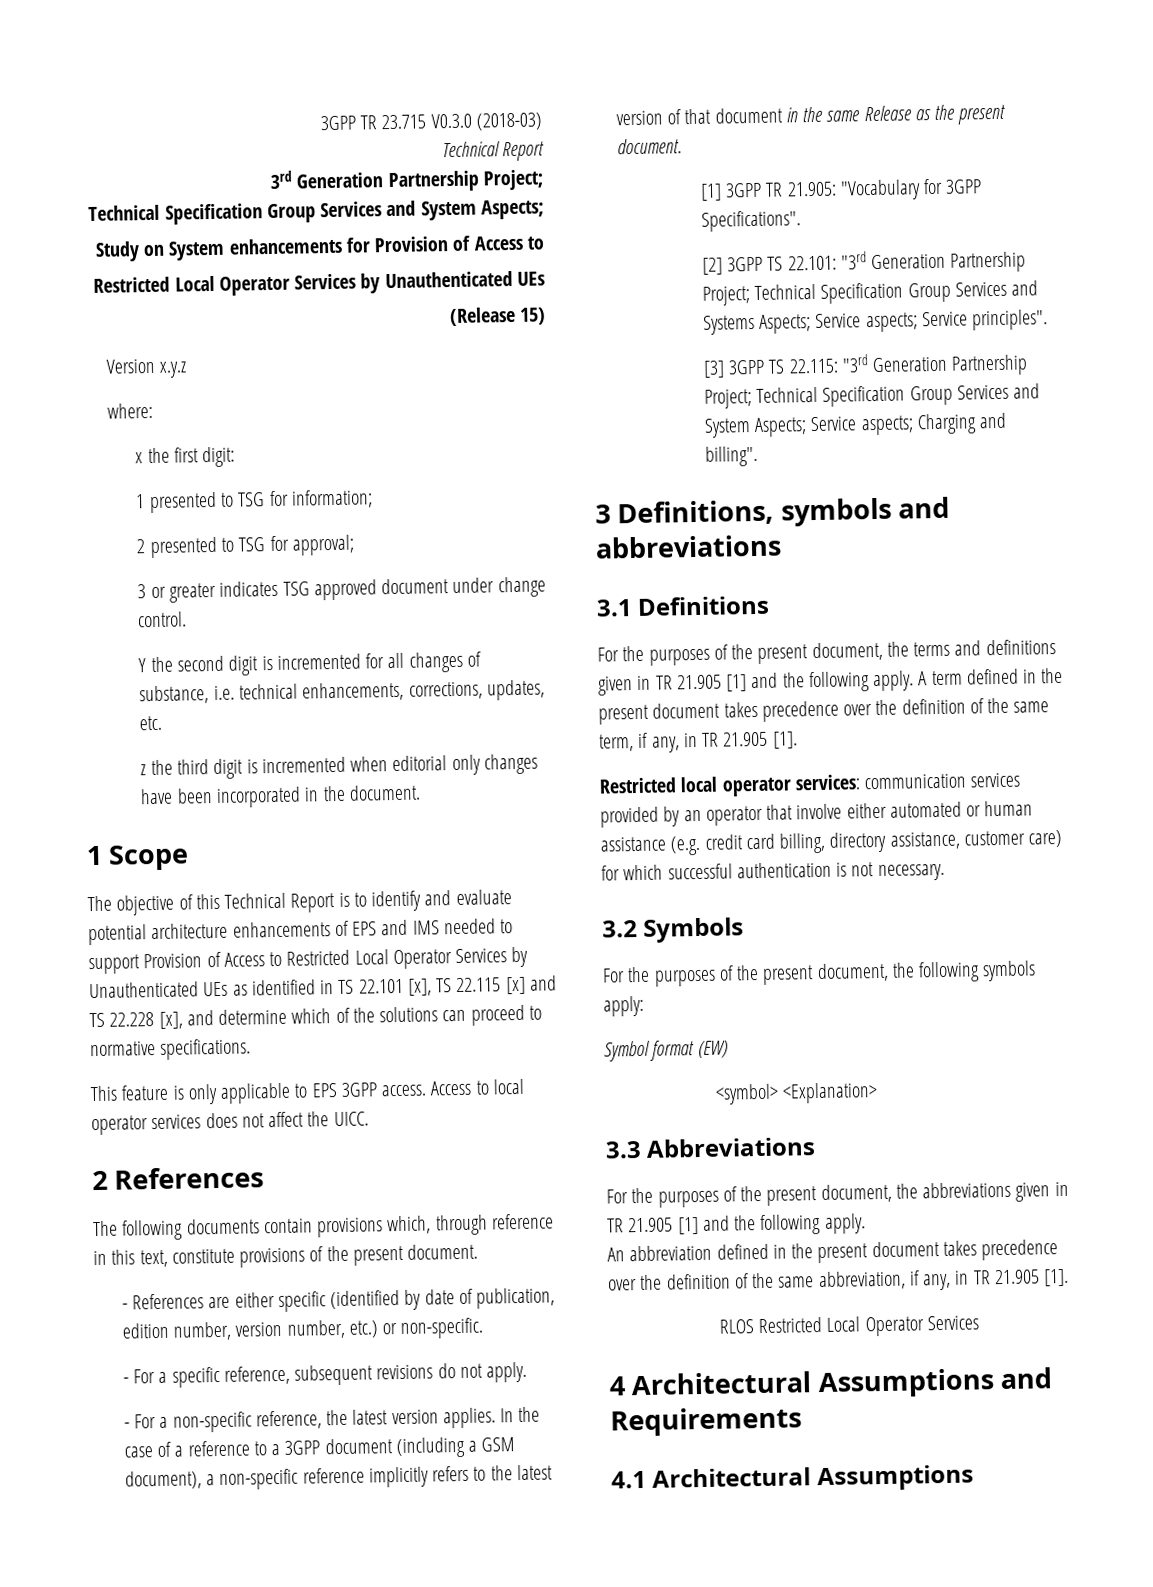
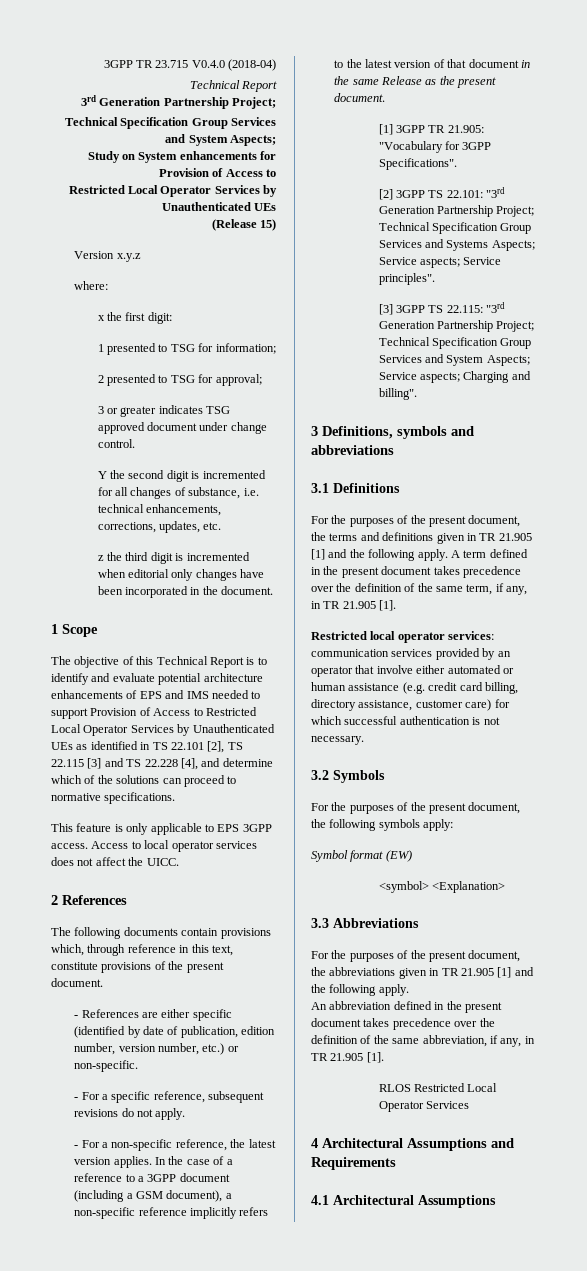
[430,112,542,131] V0.3.0 (2018-03) -> [191,59,276,71] V0.4.0 (2018-04)
[407,978,432,996] [x], -> [207,741,225,753] [2],
[505,976,526,995] [x] -> [87,758,102,769] [3]
[158,1011,183,1029] [x], -> [180,758,198,770] [4],

